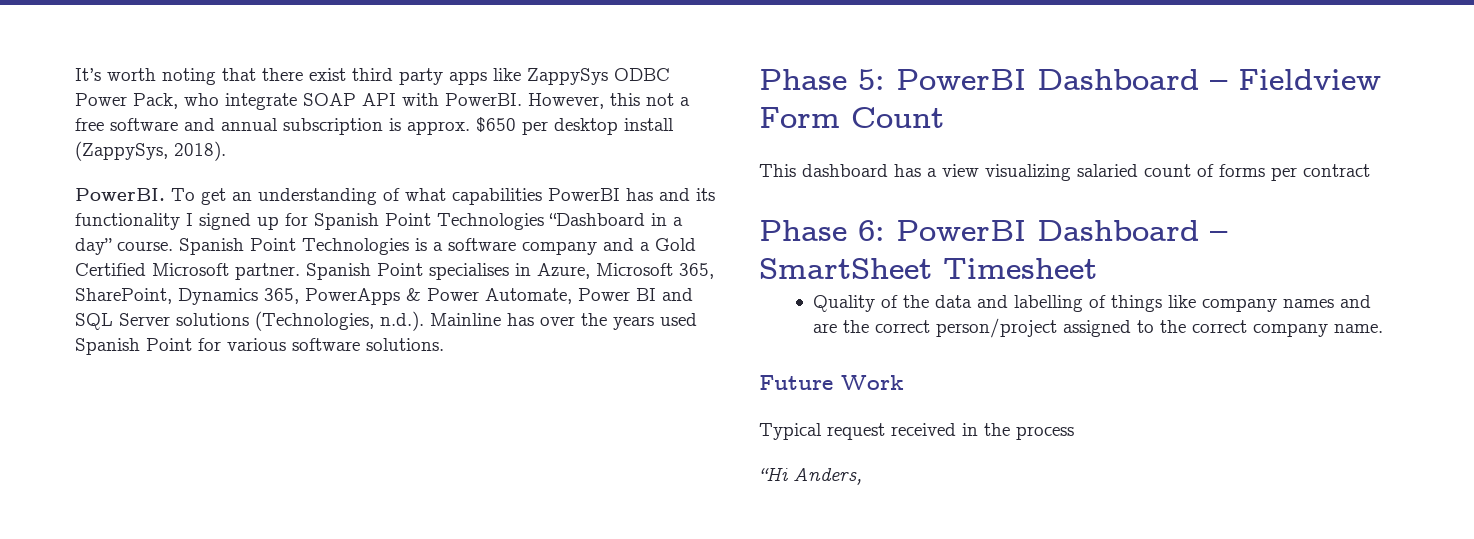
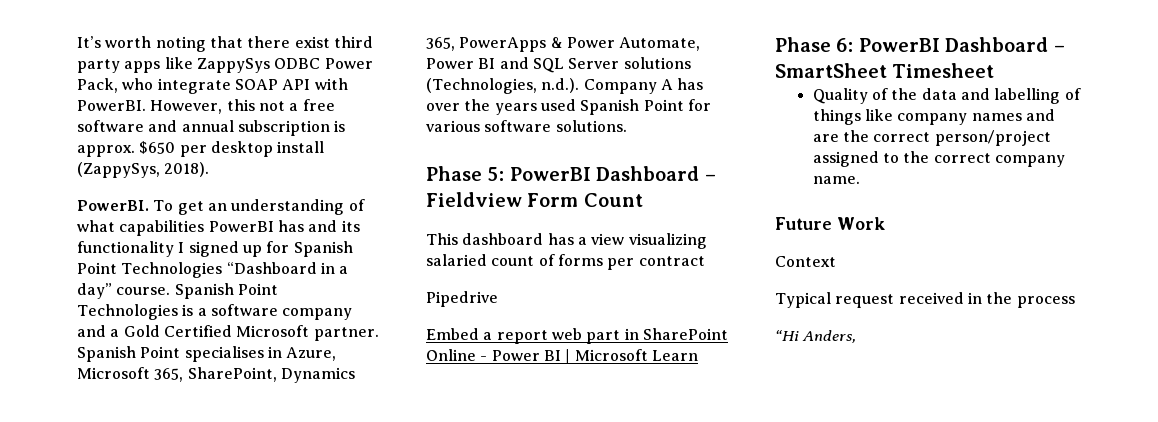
[430,313,501,326] Mainline -> [583,79,673,94] Company A
(1370, 170) none -> [426,291,498,307] [426,328,728,344] [426,349,698,364] // Pipedrive // Embed a report web part in SharePoint Online - Power BI | Microsoft Learn
(904, 382) none -> [775,256,836,267] // Context

